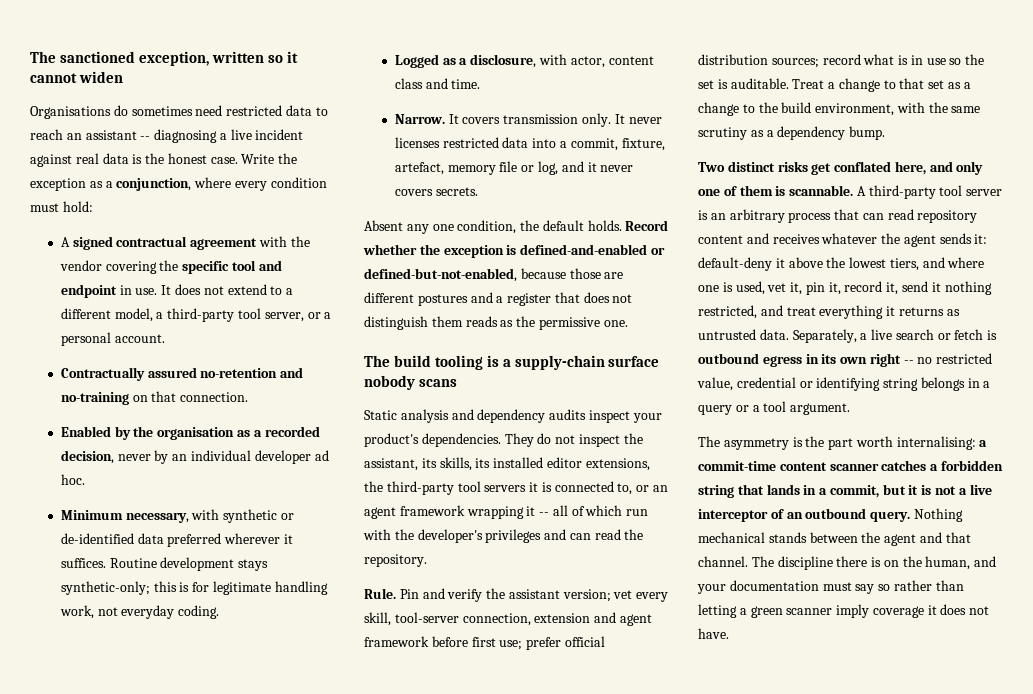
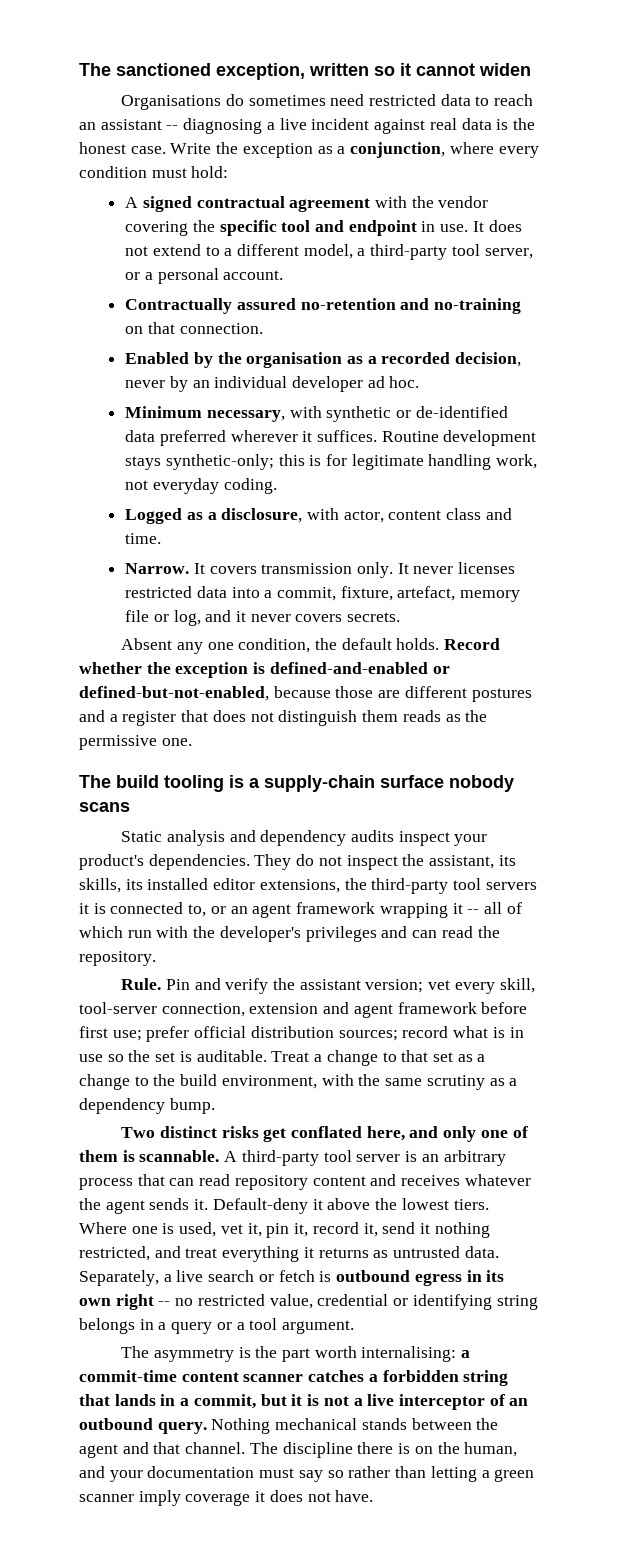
[974,234,988,244] [698,257,772,271] it: default-deny -> [194,1198,308,1214] it. Default-deny
[889,257,985,271] tiers, and where -> [453,1199,489,1210] [79,1222,127,1234] tiers. Where

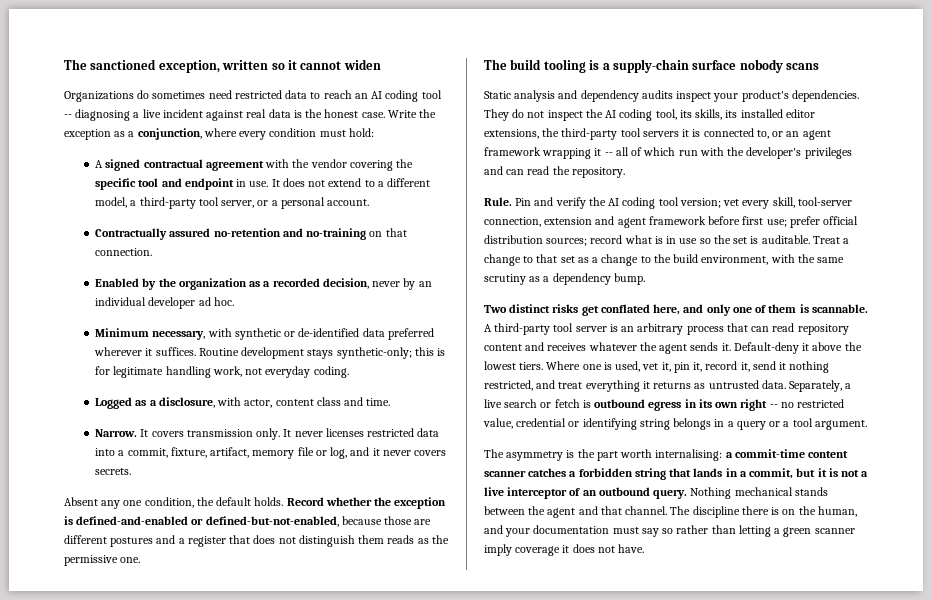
[121,95,222,110] Organisations -> [64,91,134,102] Organizations
[100,119,162,130] assistant -> [371,90,442,102] AI coding tool
[246,352,343,368] organisation -> [178,278,247,290] organization
[397,586,456,601] artefact, -> [210,447,250,458] artifact,
[429,855,495,869] assistant, -> [605,109,677,121] AI coding tool,
[299,979,361,990] assistant -> [608,197,679,209] AI coding tool

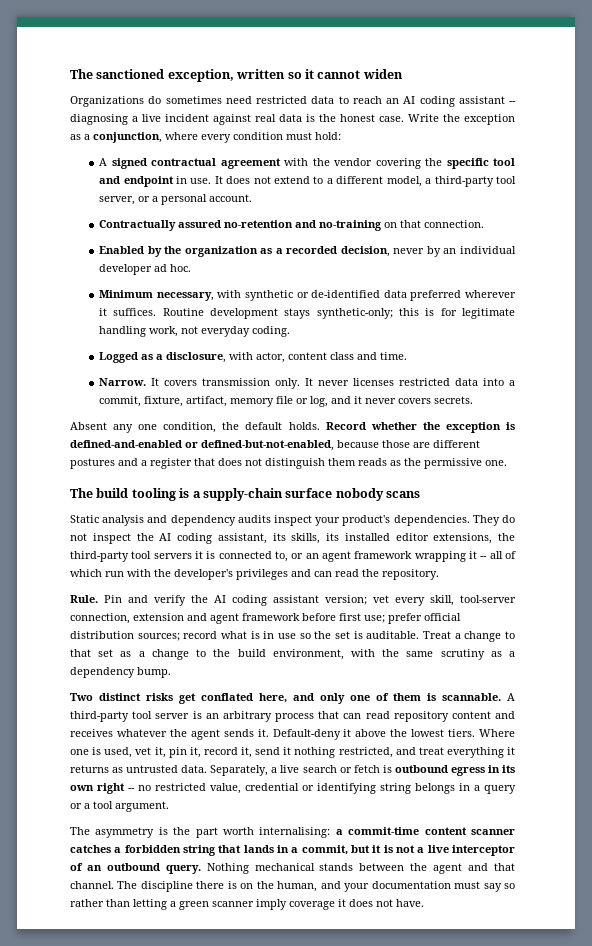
[421,90,442,99] tool -> [458,96,505,104] assistant
[655,109,677,120] tool, -> [217,533,267,544] assistant,
[658,197,679,206] tool -> [273,595,319,603] assistant

